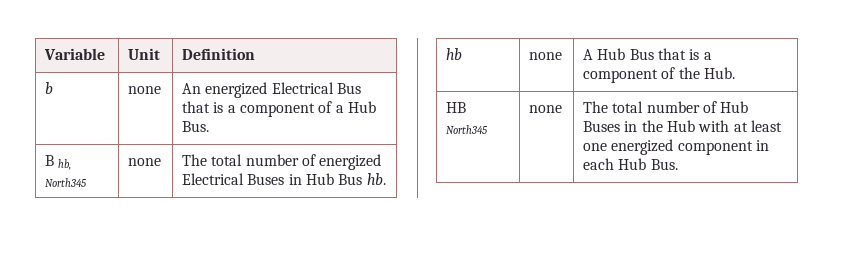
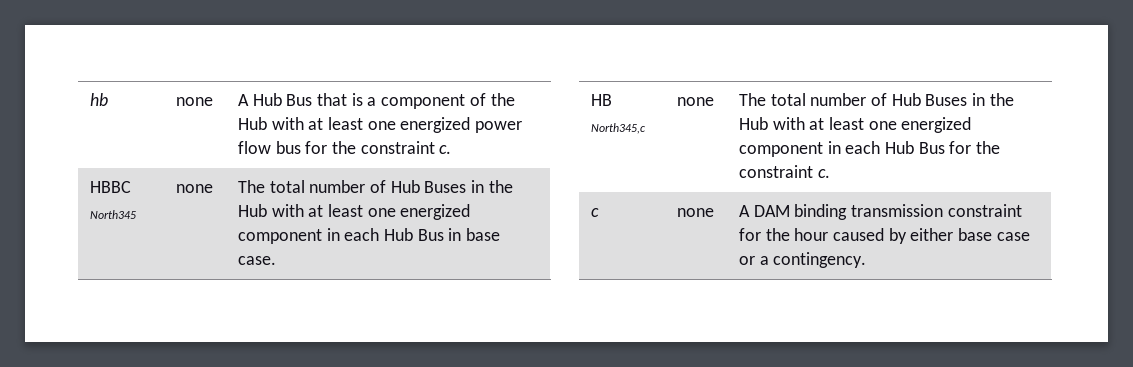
[44,48,106,60] [128,48,161,60] [182,48,256,60] [45,82,54,94] [128,86,162,94] [182,82,362,98] [182,101,377,117] [182,121,210,132] [45,155,72,170] [45,178,88,187] [128,158,162,166] [182,154,382,170] [182,173,386,185] Variable | Unit | Definition // b | none | An energized Electrical Bus that is a component of a Hub Bus. // B hb, North345 | none | The total number of energized Electrical Buses in Hub Bus hb. // -> (89, 99) none
[704,67,736,79] [446,102,467,113] Hub. // HB -> [237,117,523,133] [237,141,452,154] [89,181,131,193] Hub with at least one energized power flow bus for the constraint c. // HBBC
[650,159,678,170] Bus. -> [417,228,501,241] [237,256,276,265] [590,94,612,106] [590,123,645,134] [676,97,714,106] [738,93,1014,106] [738,117,972,133] [738,141,1001,157] [738,165,830,178] [590,208,599,217] [676,208,714,217] [738,204,1022,220] [738,228,1030,244] [738,252,867,268] Bus in base case. // HB North345,c | none | The total number of Hub Buses in the Hub with at least one energized component in each Hub Bus for the constraint c. // c | none | A DAM binding transmission constraint for the hour caused by either base case or a contingency.

